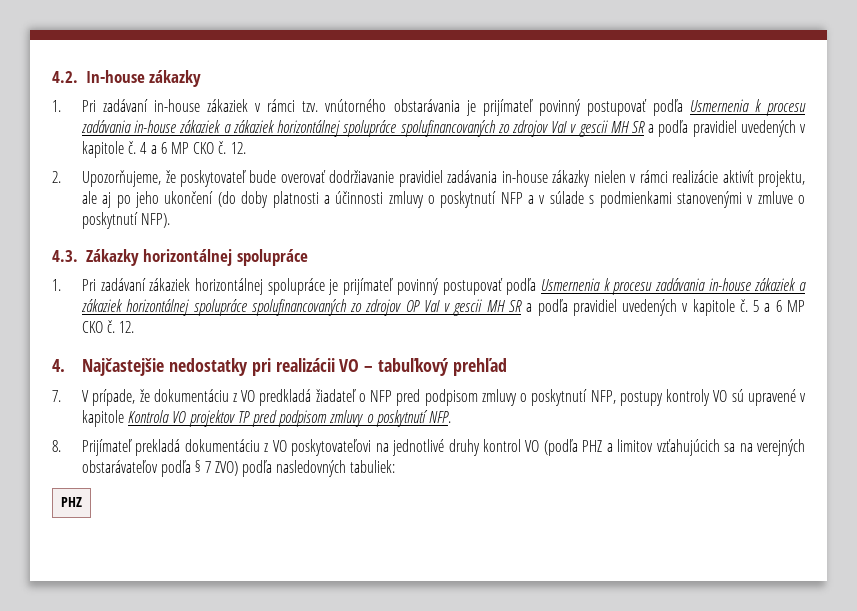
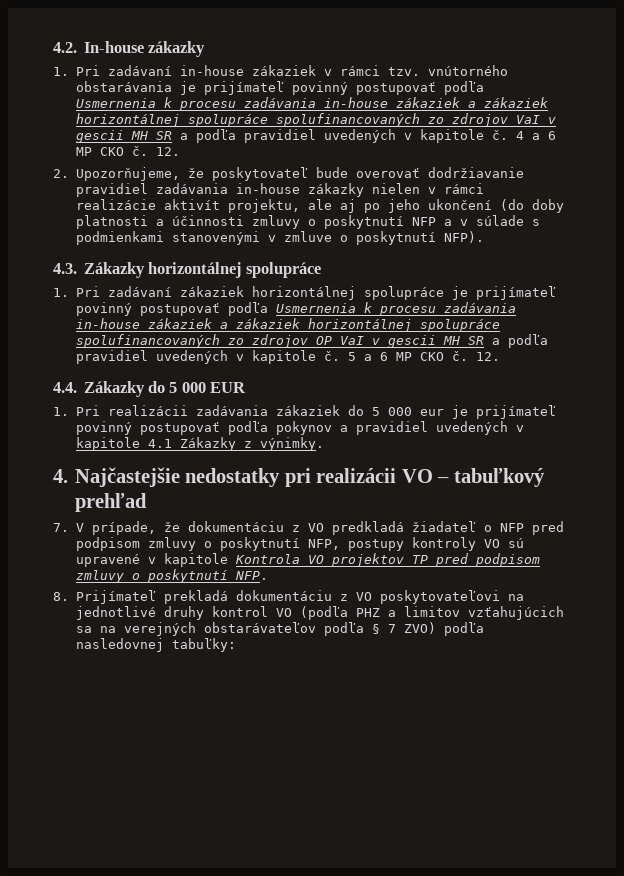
(135, 327) none -> [53,381,247,397] [53,405,556,419] [75,421,524,435] [75,437,324,451] // 4.4. Zákazky do 5 000 EUR // 1. Pri realizácii zadávania zákaziek do 5 000 eur je prijímateľ povinný postupovať podľa pokynov a pravidiel uvedených v kapitole 4.1 Zákazky z výnimky.
[276,460,396,477] [61,497,82,507] nasledovných tabuliek: // PHZ -> [75,638,236,652] nasledovnej tabuľky:

